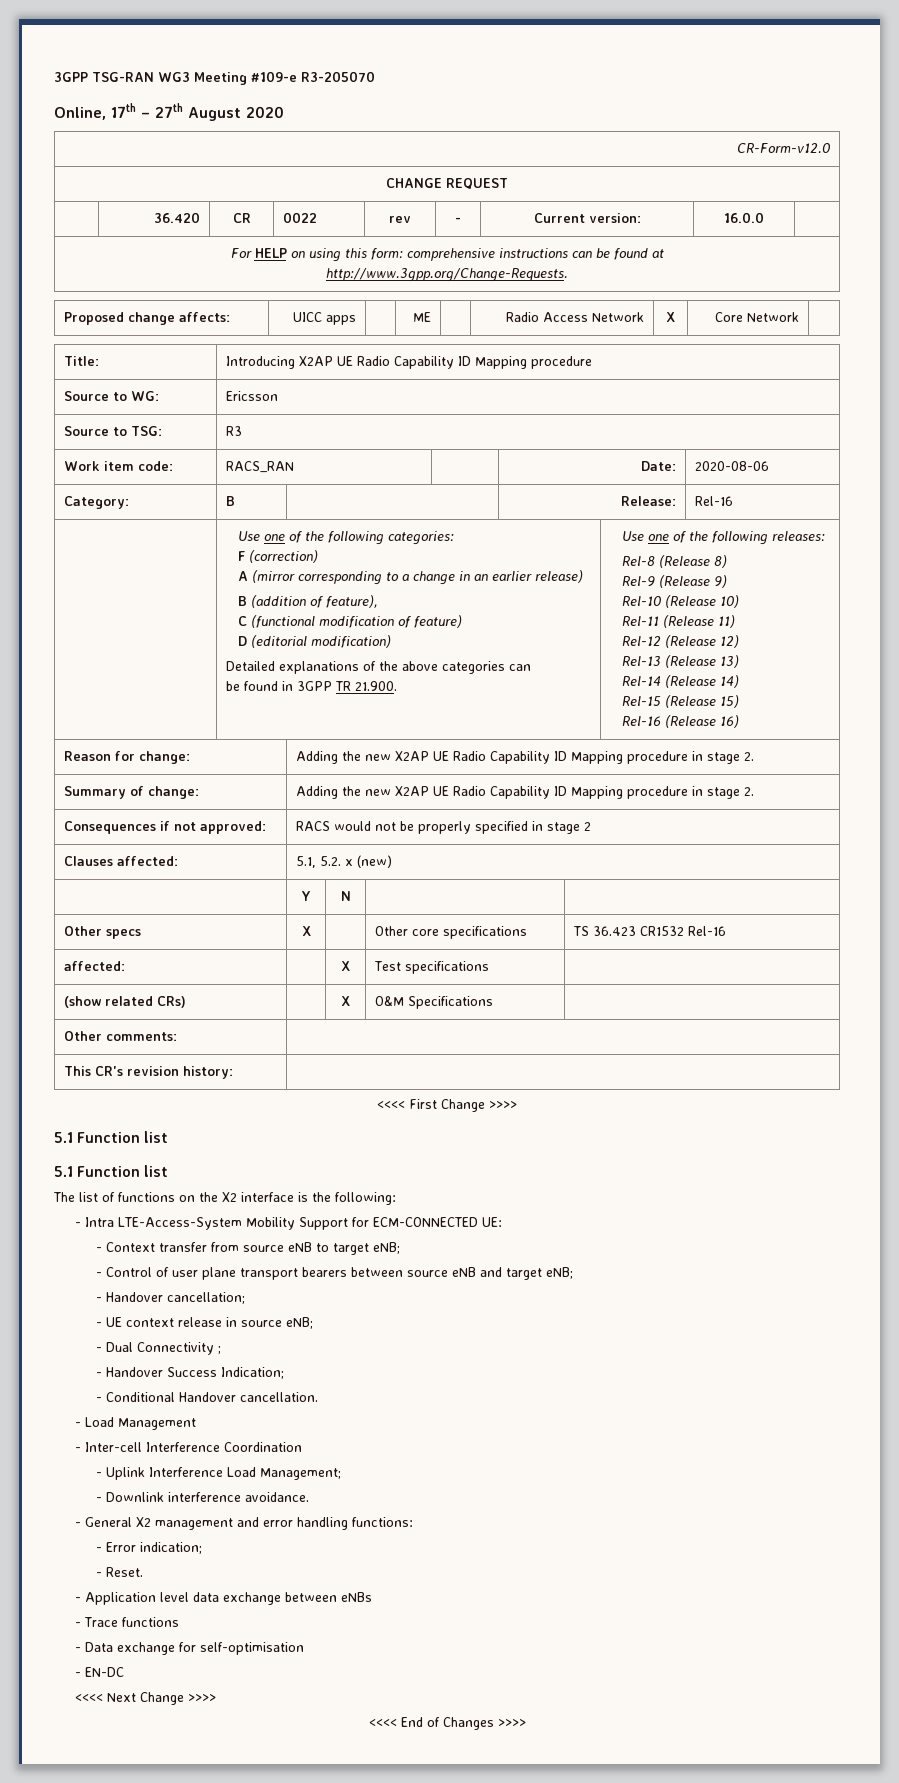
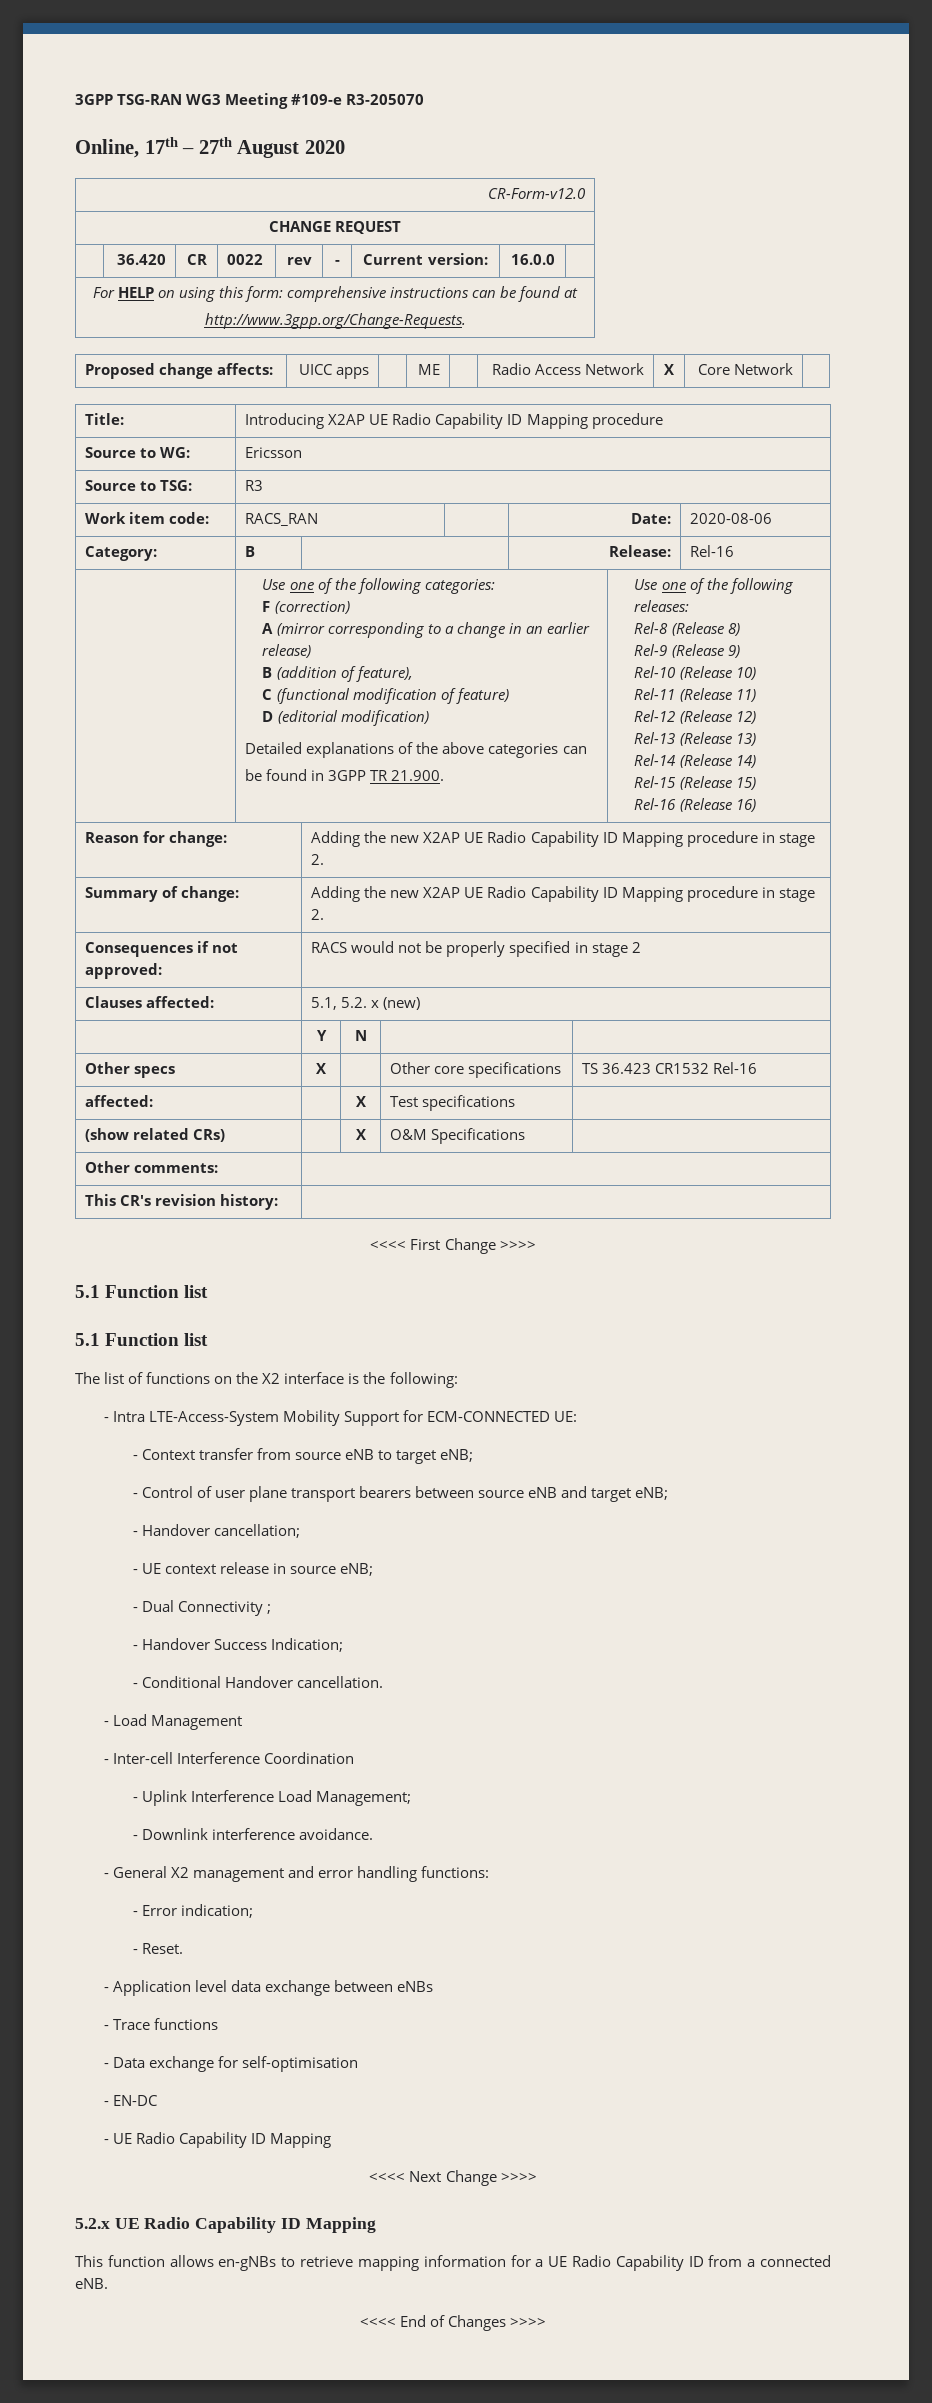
[74,1692,216,1705] <<<< Next Change >>>> -> [103,2132,332,2148] [369,2170,537,2186] [75,2217,376,2233] [75,2255,831,2271] [75,2278,108,2289] - UE Radio Capability ID Mapping // <<<< Next Change >>>> // 5.2.x UE Radio Capability ID Mapping // This function allows en-gNBs to retrieve mapping information for a UE Radio Capability ID from a connected eNB.

